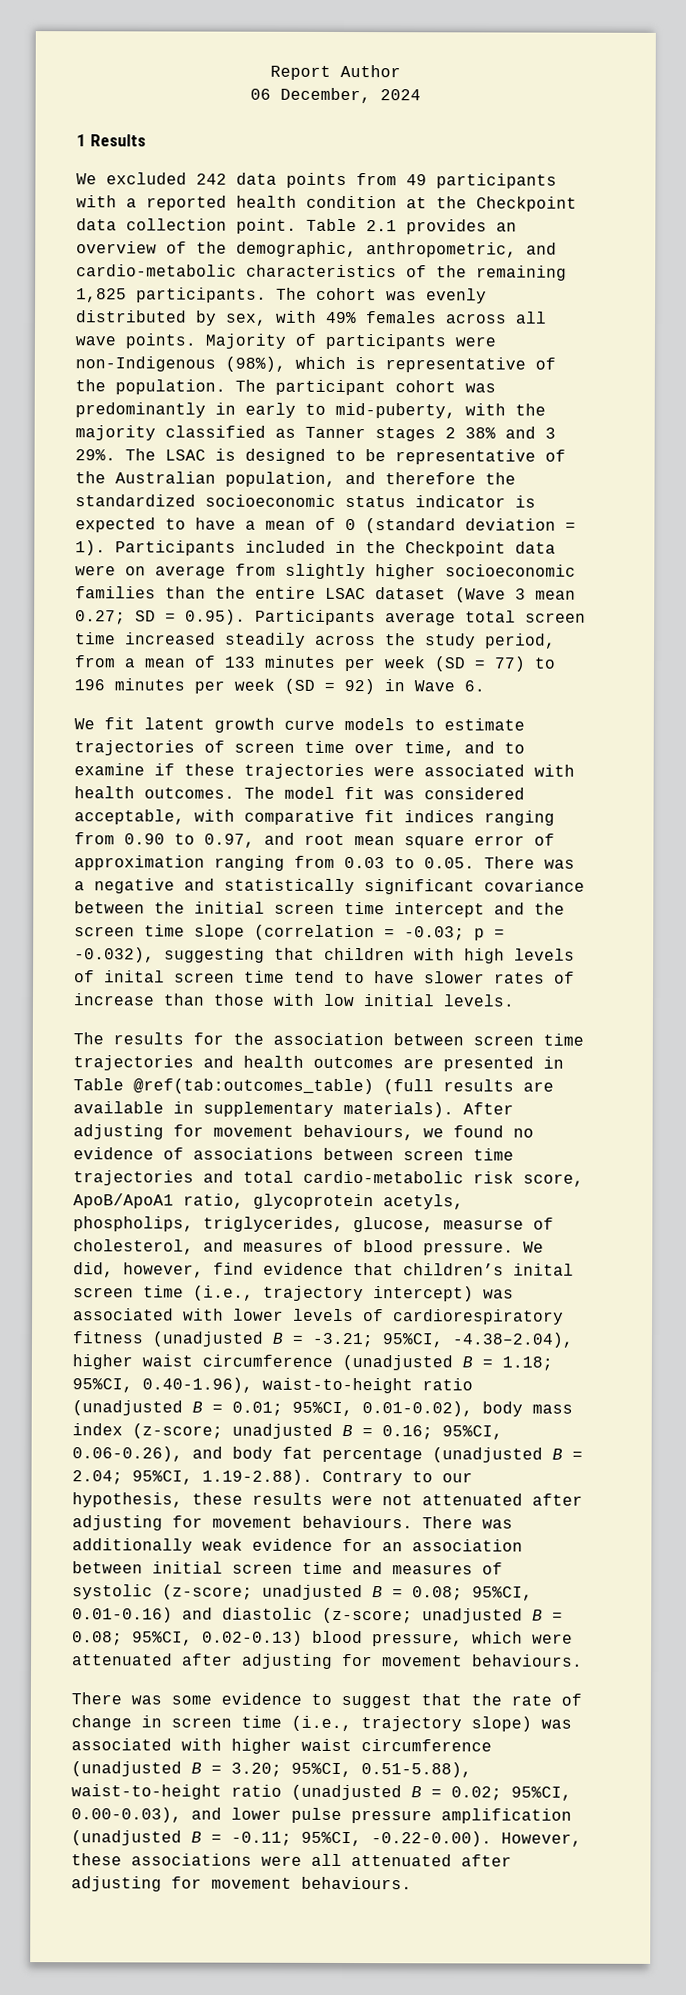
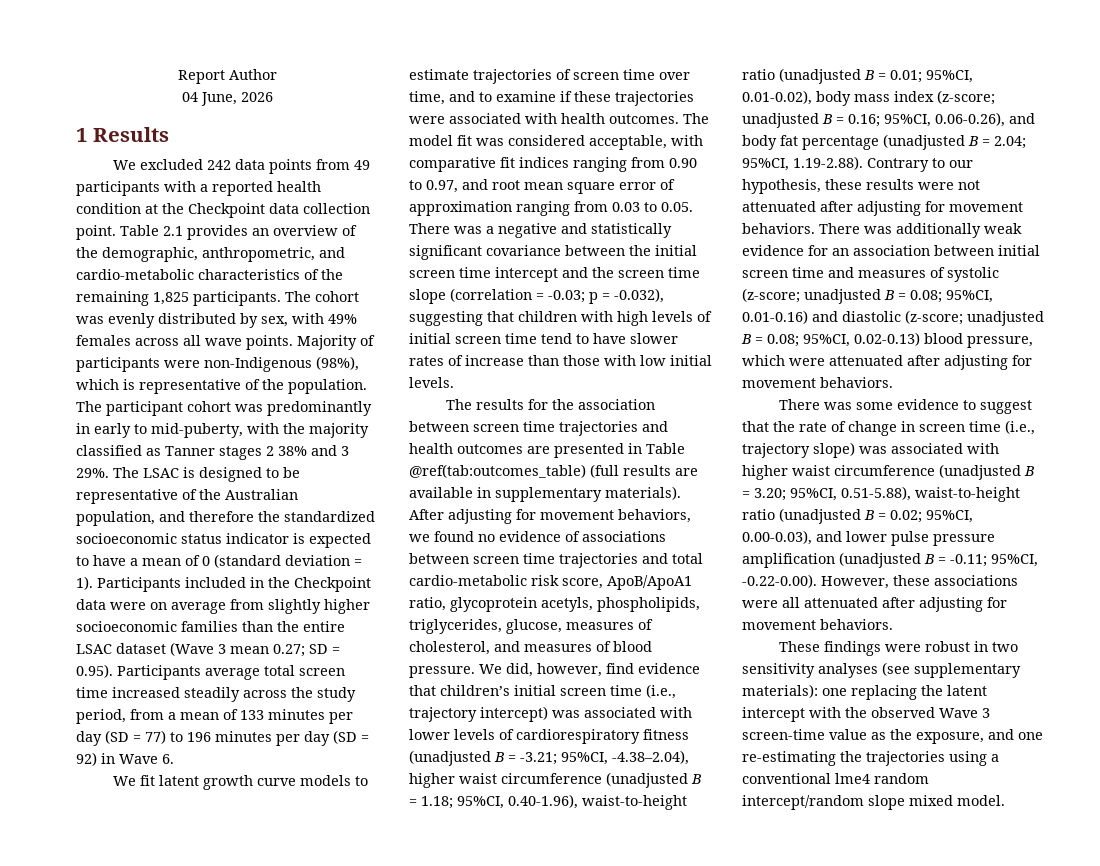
[249,87,421,104] 06 December, 2024 -> [182,92,273,106] 04 June, 2026
[384,656,426,669] week -> [76,731,102,746] day
[234,678,275,691] week -> [304,731,330,746] day
[104,970,165,983] inital -> [409,333,451,344] initial
[303,1124,414,1141] behaviours, -> [618,509,691,523] behaviors,
[73,1216,194,1232] phospholips, -> [597,597,700,612] phospholipids,
[443,1219,524,1230] measurse -> [566,622,634,630] measures
[513,1263,574,1276] inital -> [514,685,556,696] initial
[302,1515,413,1529] behaviours. -> [742,223,815,234] behaviors.
[472,1654,583,1667] behaviours. -> [820,377,893,388] behaviors.
[301,1876,412,1890] behaviours. -> [820,619,893,630] [778,641,1018,656] [742,662,1021,678] [742,684,987,700] [742,707,990,722] [742,729,1043,744] [742,751,999,766] [742,773,929,784] [742,795,1005,810] behaviors. // These findings were robust in two sensitivity analyses (see supplementary materials): one replacing the latent intercept with the observed Wave 3 screen-time value as the exposure, and one re-estimating the trajectories using a conventional lme4 random intercept/random slope mixed model.

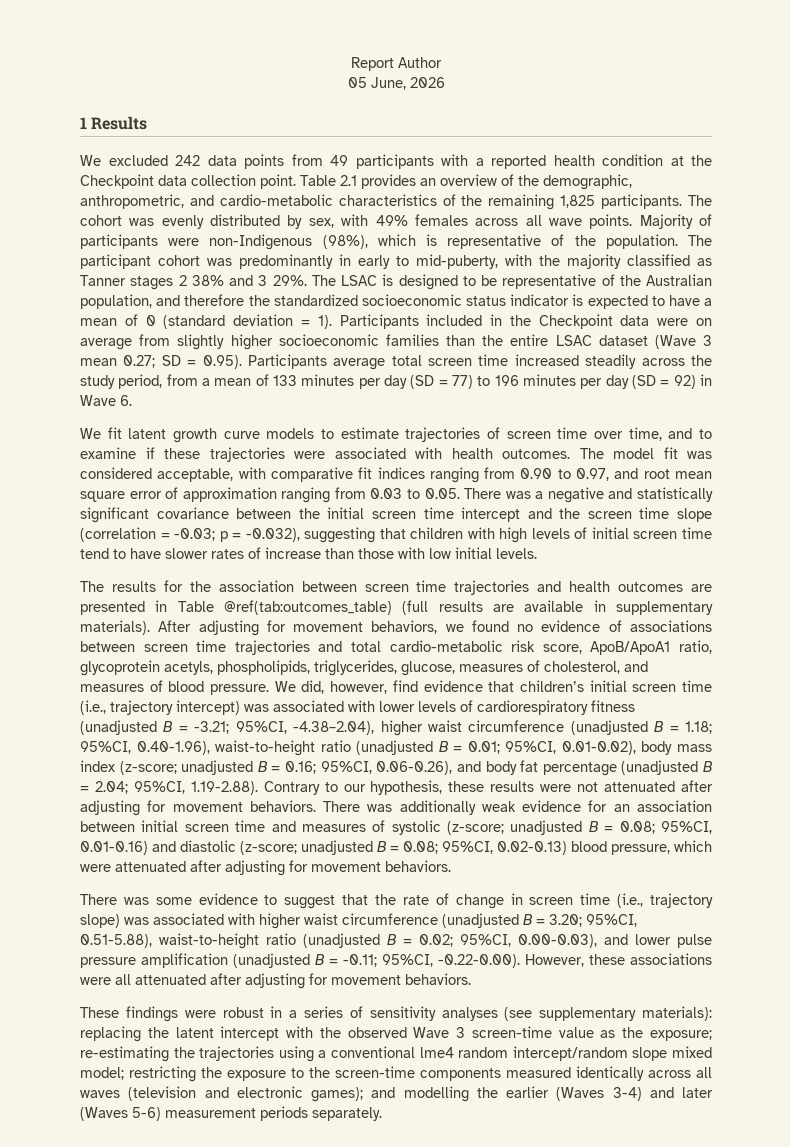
[182,92,198,102] 04 -> [347,77,367,88] 05
[991,642,1018,652] two -> [289,1006,363,1018] a series of
[822,688,847,696] one -> (712, 1013) none
[916,729,1043,744] exposure, and one -> [649,1030,712,1041] exposure;
[957,795,1005,806] model. -> [80,1066,712,1082] [80,1086,713,1102] [80,1106,382,1121] model; restricting the exposure to the screen-time components measured identically across all waves (television and electronic games); and modelling the earlier (Waves 3-4) and later (Waves 5-6) measurement periods separately.

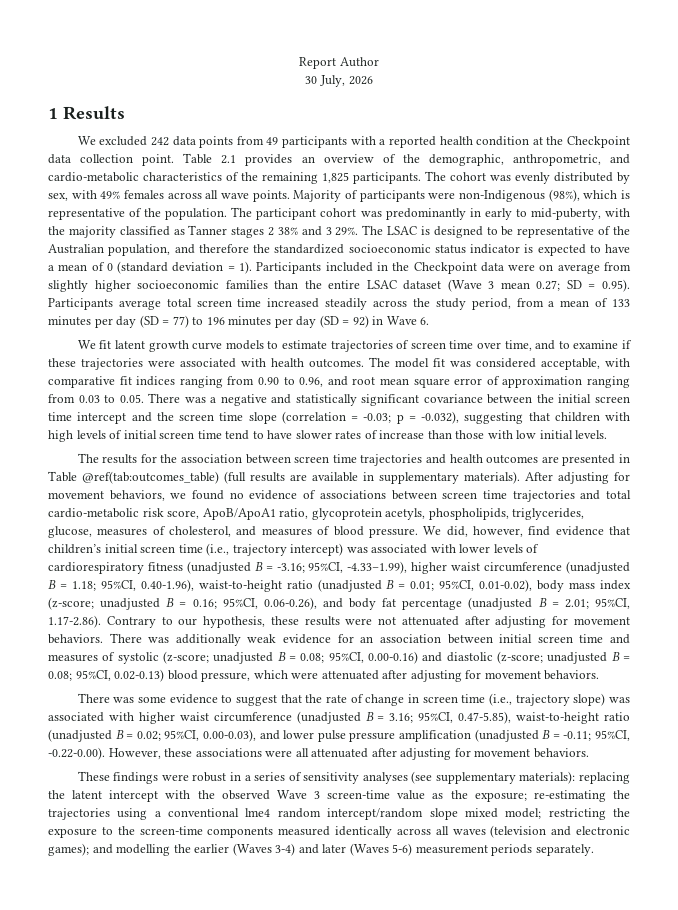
[347,77,406,90] 05 June, -> [305,75,345,87] 30 July,
[576,468,610,481] 0.97, -> [299,377,324,387] 0.96,
[194,721,375,735] -3.21; 95%CI, -4.38–2.04), -> [276,561,408,574] -3.16; 95%CI, -4.33–1.99),
[94,781,258,795] 2.04; 95%CI, 1.19-2.88). -> [564,598,630,609] [48,615,101,628] 2.01; 95%CI, 1.17-2.86).
[80,841,148,855] 0.01-0.16) -> [368,651,418,664] 0.00-0.16)
[549,914,637,927] [80,934,152,948] 3.20; 95%CI, 0.51-5.88), -> [389,711,512,724] 3.16; 95%CI, 0.47-5.85),

